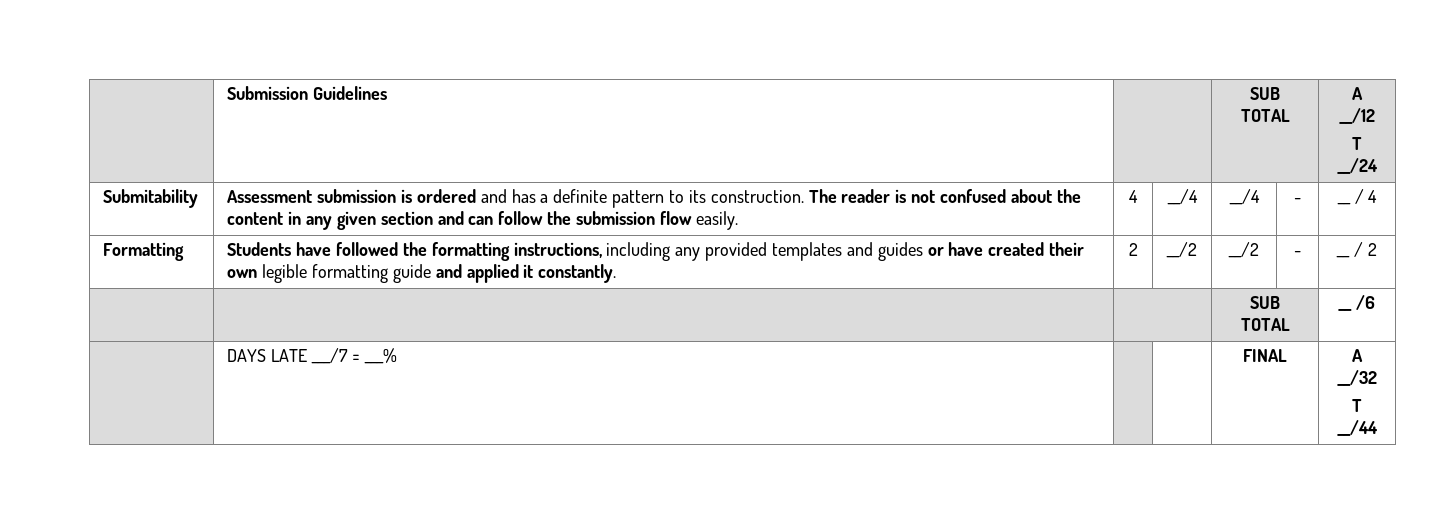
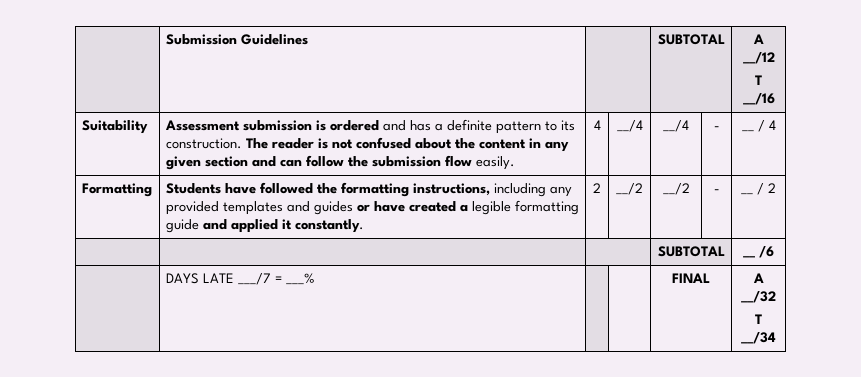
[1250,87,1280,100] [1240,109,1290,122] SUB TOTAL -> [657,34,725,45] SUBTOTAL
[1336,158,1378,174] [103,189,199,208] __/24 // Submitability -> [742,93,775,105] [81,120,148,134] __/16 // Suitability
[1049,242,1085,256] [227,269,258,278] their own -> [459,204,468,212] a
[1250,296,1280,309] [1240,318,1290,331] SUB TOTAL -> [657,246,725,257] SUBTOTAL
[1336,420,1378,436] __/44 -> [741,332,776,344] __/34

